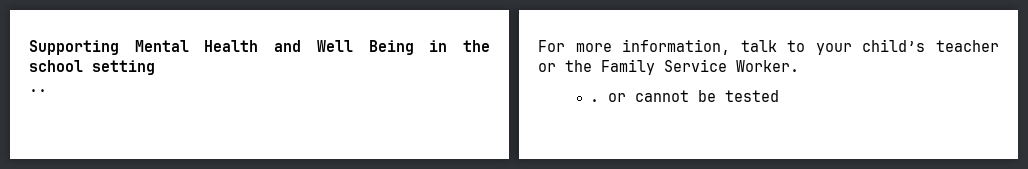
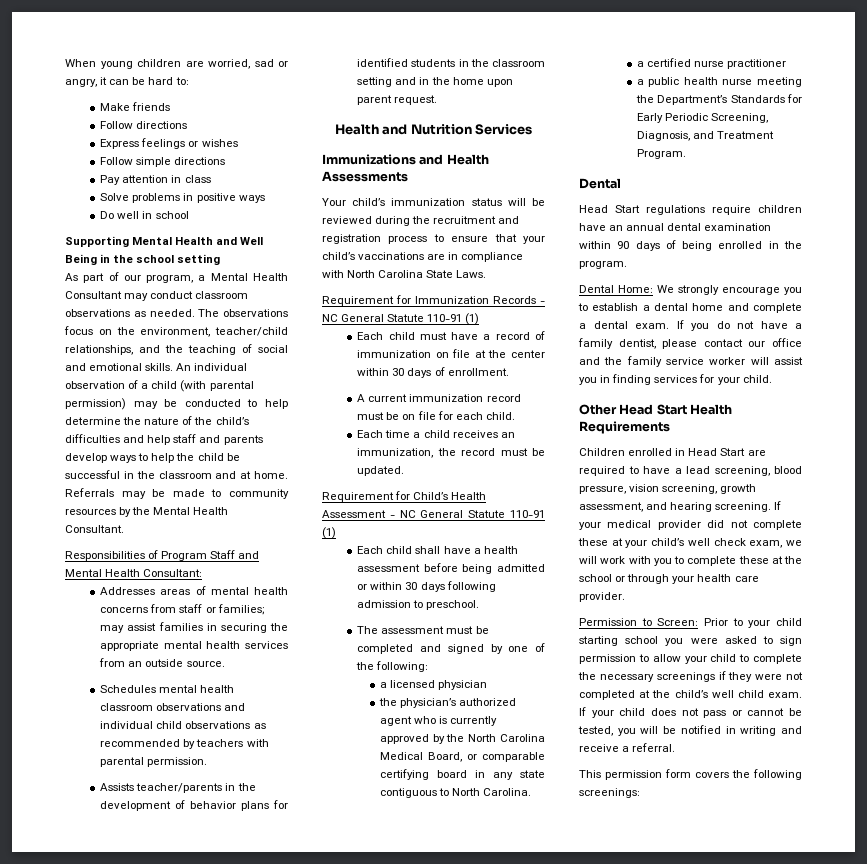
(29, 47) none -> [65,59,288,69] [65,77,189,87] [100,102,171,111] [100,121,188,129] [100,138,238,149] [100,157,226,167] [100,175,211,185] [100,193,265,203] [100,211,189,219] When young children are worried, sad or angry, it can be hard to: // Make friends // Follow directions // Express feelings or wishes // Follow simple directions // Pay attention in class // Solve problems in positive ways // Do well in school //
[29,89,47,92] [538,39,999,55] [538,59,799,75] [590,90,780,102] .. // For more information, talk to your child’s teacher or the Family Service Worker. // . or cannot be tested -> [65,272,288,283] [65,291,249,301] [65,309,288,317] [64,326,288,337] [65,344,288,355] [65,363,248,371] [65,380,254,392] [65,398,288,410] [65,416,249,425] [65,434,263,445] [65,453,240,463] [65,470,288,479] [65,488,289,499] [65,507,229,517] [65,525,124,533] [65,550,260,561] [65,569,203,577] [100,586,288,595] [100,604,264,615] [100,622,288,633] [100,641,288,651] [99,658,225,667] [100,685,235,693] [100,703,246,711] [100,721,266,729] [100,739,269,749] [100,757,208,767] [100,783,256,793] [100,800,288,811] [357,58,545,67] [357,77,513,87] [357,95,438,105] [334,124,533,135] [322,154,489,165] [322,171,408,182] [322,198,545,206] [322,216,520,226] [322,234,545,244] [322,252,524,262] [322,270,487,278] [322,295,545,306] [322,313,480,325] [357,331,545,340] [357,349,545,358] [357,367,509,378] [357,394,521,402] [357,411,515,420] [357,430,515,438] [357,448,545,458] [357,466,405,476] [322,491,487,502] [322,510,545,518] [322,527,336,539] [357,546,518,554] [357,563,545,574] [357,581,496,592] [357,600,480,610] [357,626,489,634] [357,643,545,654] [356,661,429,672] [379,680,488,690] [378,698,517,708] [379,716,498,726] [379,734,545,744] [379,752,545,762] [379,769,545,780] [379,788,532,798] [636,58,787,69] [636,77,802,87] [635,94,802,105] [636,113,769,123] [636,131,775,141] [636,149,686,159] [579,178,621,189] [579,205,802,215] [579,223,772,231] [579,240,802,251] [579,261,627,269] [579,285,802,295] [578,303,802,313] [579,320,802,331] [578,338,802,349] [579,356,803,367] [579,374,772,385] [579,404,733,415] [579,421,670,434] [579,448,766,456] [579,466,802,476] [579,484,757,494] [579,501,782,512] [579,520,802,530] [578,538,802,548] [579,556,802,566] [579,574,759,584] [579,592,625,602] [579,618,802,628] [579,636,802,646] [579,654,802,664] [578,671,803,682] [579,690,802,700] [579,707,802,718] [578,725,802,736] [579,743,676,752] [579,769,802,780] [579,788,640,798] As part of our program, a Mental Health Consultant may conduct classroom observations as needed. The observations focus on the environment, teacher/child relationships, and the teaching of social and emotional skills. An individual observation of a child (with parental permission) may be conducted to help determine the nature of the child’s difficulties and help staff and parents develop ways to help the child be successful in the classroom and at home. Referrals may be made to community resources by the Mental Health Consultant. // Responsibilities of Program Staff and Mental Health Consultant: // Addresses areas of mental health concerns from staff or families; may assist families in securing the appropriate mental health services from an outside source. // Schedules mental health classroom observations and individual child observations as recommended by teachers with parental permission. // Assists teacher/parents in the development of behavior plans for identified students in the classroom setting and in the home upon parent request. // Health and Nutrition Services // Immunizations and Health Assessments // Your child’s immunization status will be reviewed during the recruitment and registration process to ensure that your child’s vaccinations are in compliance with North Carolina State Laws. // Requirement for Immunization Records - NC General Statute 110-91 (1) // Each child must have a record of immunization on file at the center within 30 days of enrollment. // A current immunization record must be on file for each child. // Each time a child receives an immunization, the record must be updated. // Requirement for Child’s Health Assessment - NC General Statute 110-91 (1) // Each child shall have a health assessment before being admitted or within 30 days following admission to preschool. // The assessment must be completed and signed by one of the following: // a licensed physician // the physician’s authorized agent who is currently approved by the North Carolina Medical Board, or comparable certifying board in any state contiguous to North Carolina. // a certified nurse practitioner // a public health nurse meeting the Department’s Standards for Early Periodic Screening, Diagnosis, and Treatment Program. // Dental // Head Start regulations require children have an annual dental examination within 90 days of being enrolled in the program. // Dental Home: We strongly encourage you to establish a dental home and complete a dental exam. If you do not have a family dentist, please contact our office and the family service worker will assist you in finding services for your child. // Other Head Start Health Requirements // Children enrolled in Head Start are required to have a lead screening, blood pressure, vision screening, growth assessment, and hearing screening. If your medical provider did not complete these at your child’s well check exam, we will work with you to complete these at the school or through your health care provider. // Permission to Screen: Prior to your child starting school you were asked to sign permission to allow your child to complete the necessary screenings if they were not completed at the child’s well child exam. If your child does not pass or cannot be tested, you will be notified in writing and receive a referral. // This permission form covers the following screenings:

